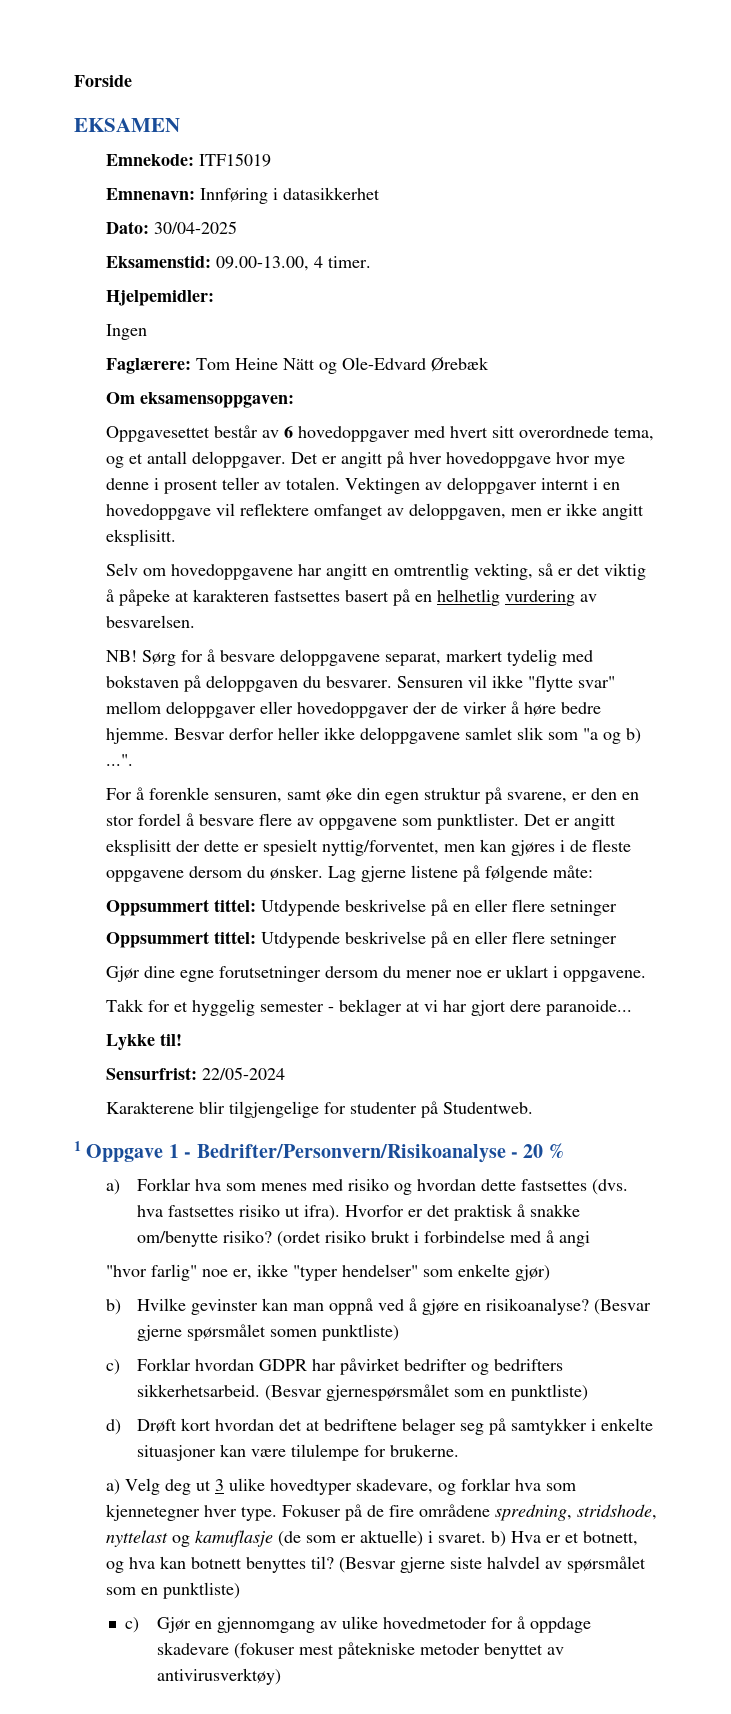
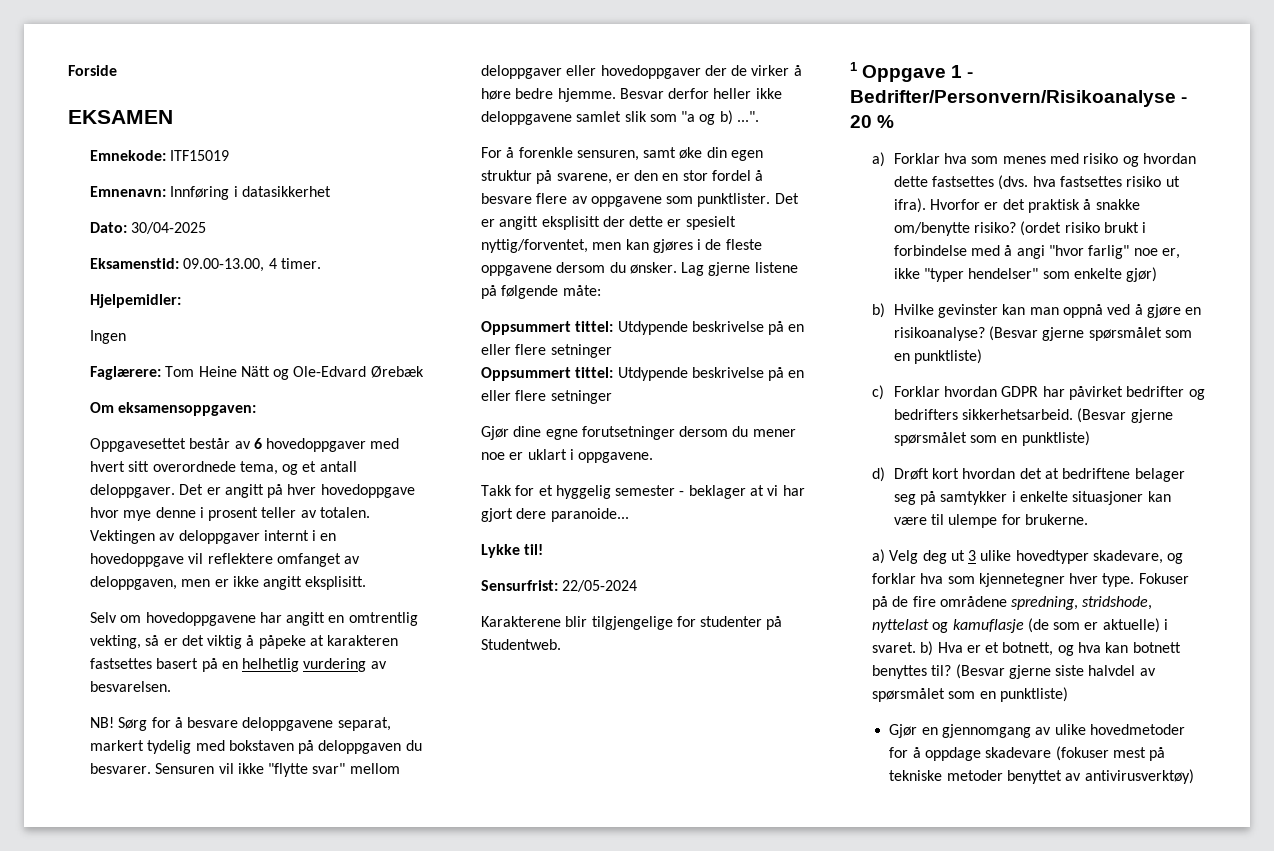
(591, 1239) // -> (1045, 252) none
[270,1329,318,1337] somen -> [1165,330,1193,338] [893,353,910,361] som en
[326,1384,451,1401] gjernespørsmålet -> [1130,409,1173,423] [893,432,967,446] gjerne spørsmålet
[291,1444,360,1461] tilulempe -> [931,514,998,528] til ulempe
[125,1617,140,1633] c) -> (1068, 694) none
[337,1642,415,1659] påtekniske -> [1149,747,1166,761] [889,770,943,781] på tekniske

